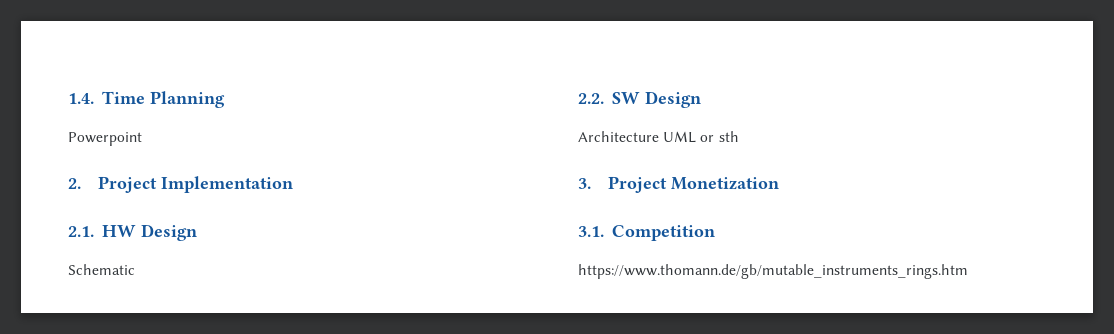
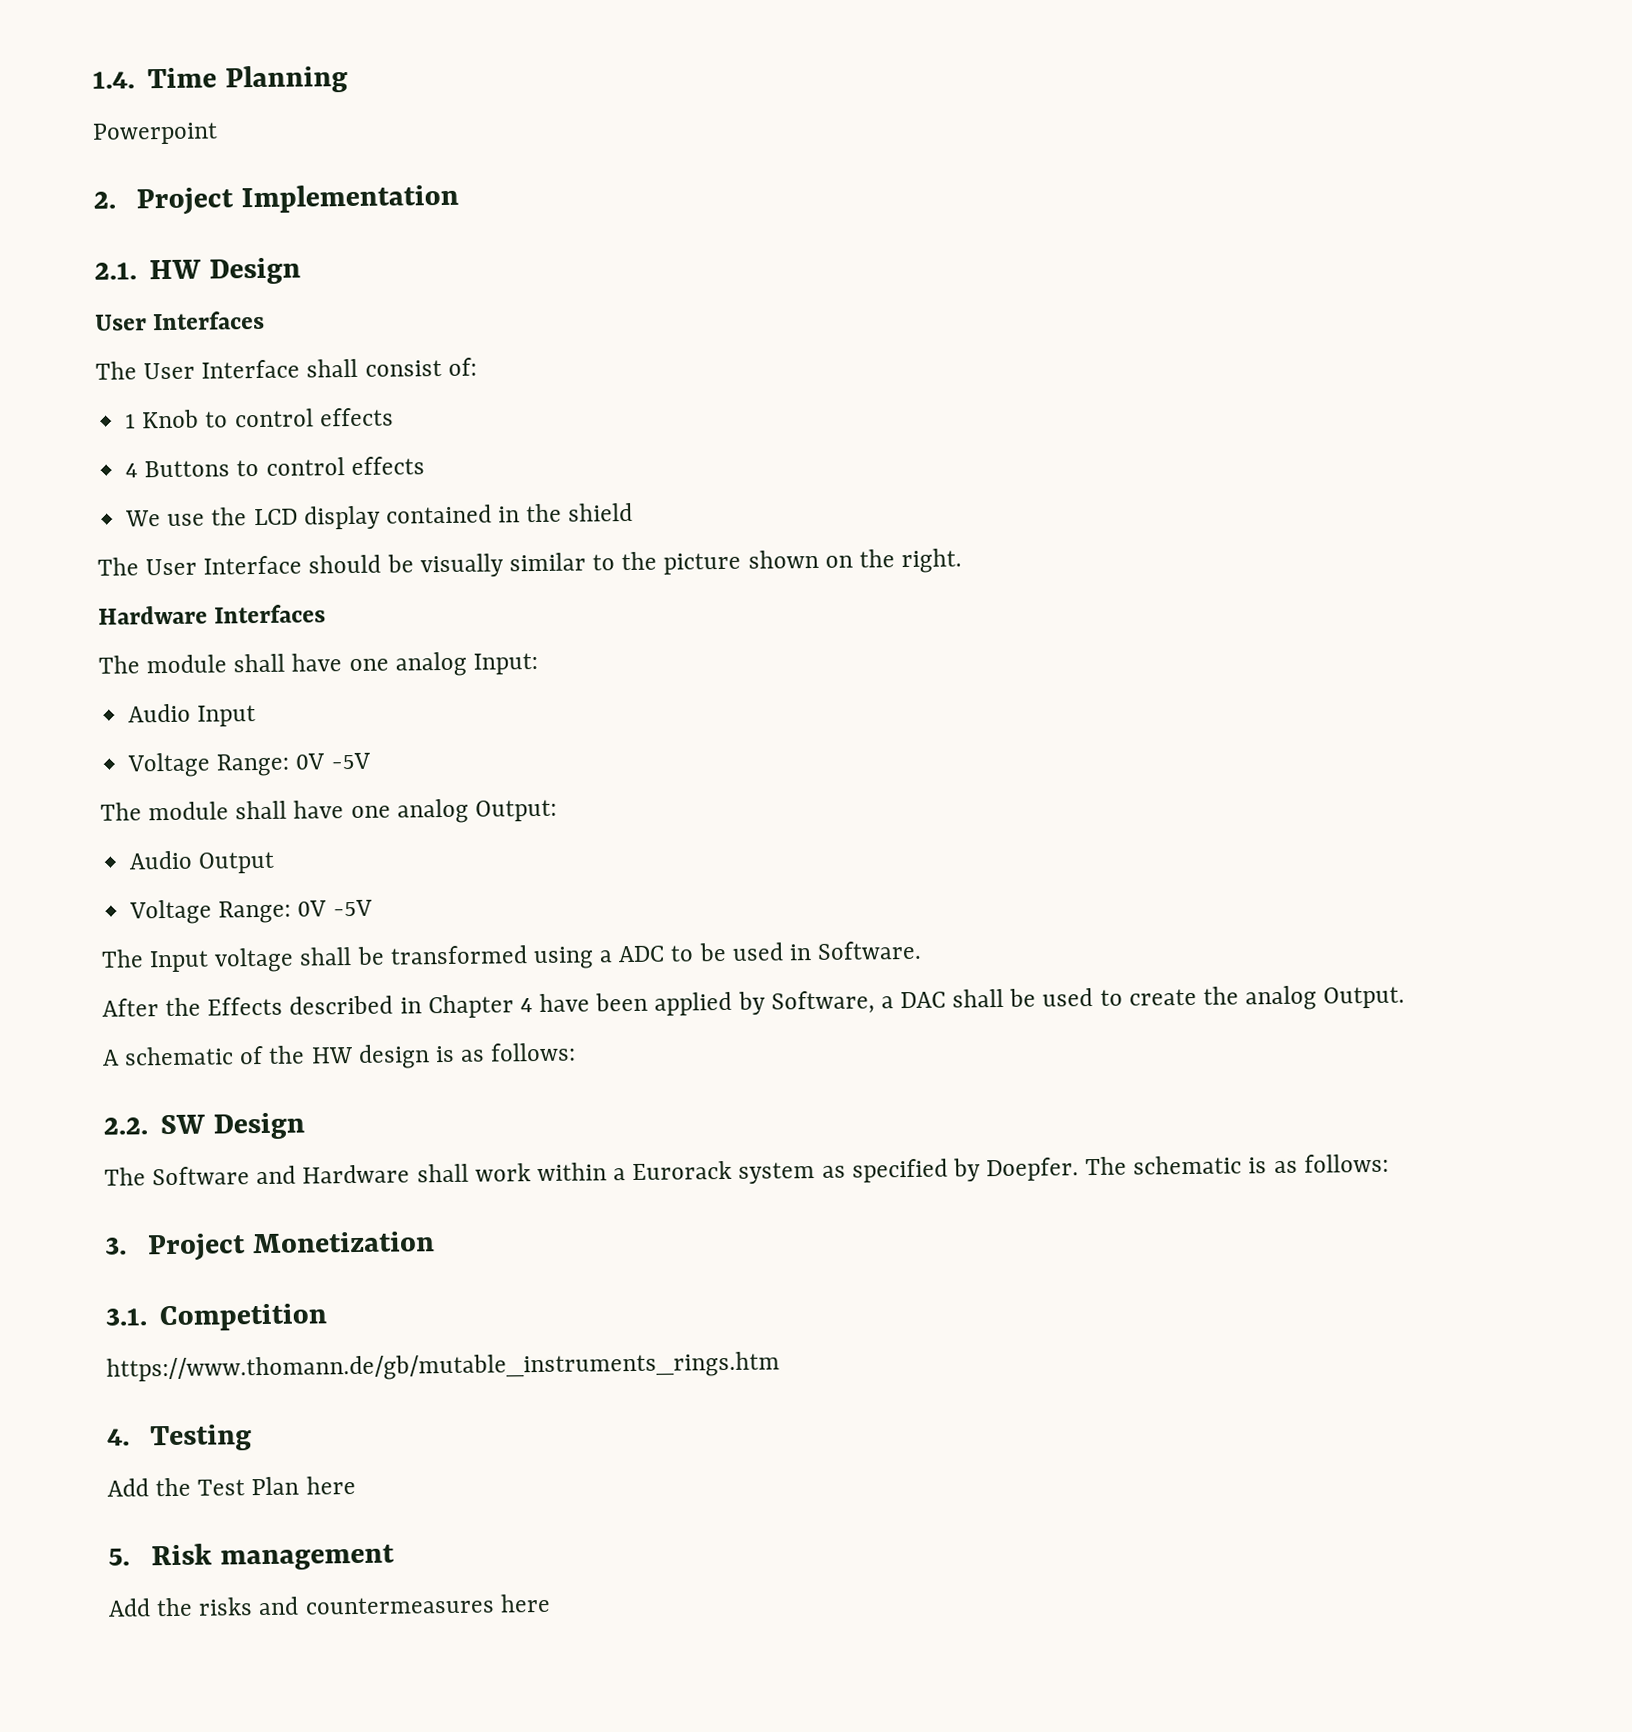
[68,264,135,275] [578,91,701,108] [578,131,739,143] Schematic // 2.2. SW Design // Architecture UML or sth -> [94,310,266,331] [95,357,477,380] [125,407,394,429] [125,456,425,478] [125,502,634,530] [97,548,963,578] [98,604,327,625] [98,651,538,677] [128,703,257,727] [127,752,371,778] [100,798,557,824] [129,850,276,874] [129,899,373,925] [101,940,923,973] [102,985,1406,1019] [102,1042,577,1069] [103,1112,306,1140] [104,1153,1389,1186] User Interfaces // The User Interface shall consist of: // 1 Knob to control effects // 4 Buttons to control effects // We use the LCD display contained in the shield // The User Interface should be visually similar to the picture shown on the right. // Hardware Interfaces // The module shall have one analog Input: // Audio Input // Voltage Range: 0V -5V // The module shall have one analog Output: // Audio Output // Voltage Range: 0V -5V // The Input voltage shall be transformed using a ADC to be used in Software. // After the Effects described in Chapter 4 have been applied by Software, a DAC shall be used to create the analog Output. // A schematic of the HW design is as follows: // 2.2. SW Design // The Software and Hardware shall work within a Eurorack system as specified by Doepfer. The schematic is as follows:
(968, 271) none -> [107,1424,253,1452] [107,1476,356,1497] [108,1543,396,1571] [108,1593,551,1617] // 4. Testing // Add the Test Plan here // 5. Risk management // Add the risks and countermeasures here

